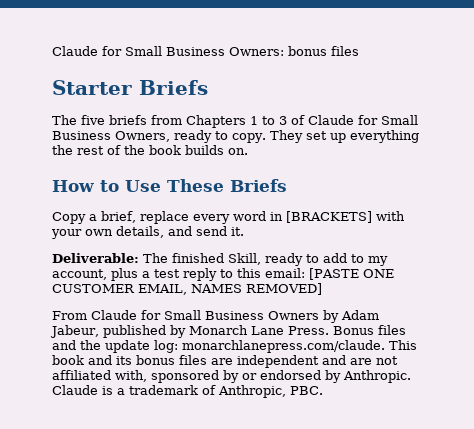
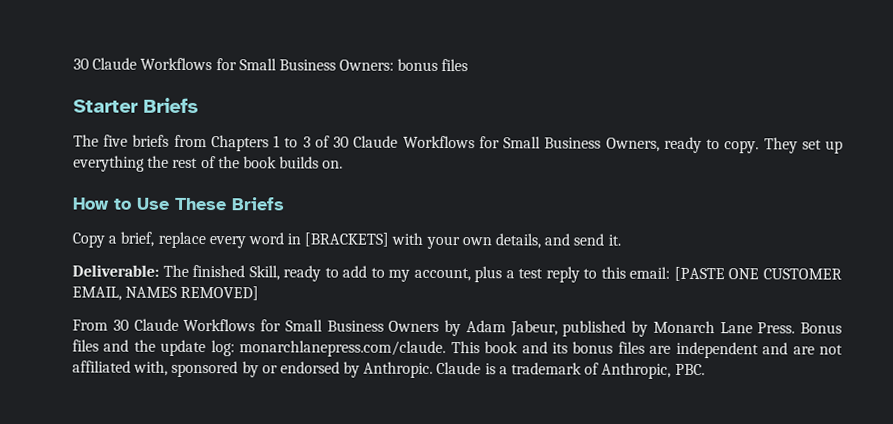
[52,46,98,56] Claude -> [73,57,213,71] 30 Claude Workflows
[308,115,354,125] Claude -> [333,135,475,149] 30 Claude Workflows
[91,310,137,320] Claude -> [112,318,256,332] 30 Claude Workflows

